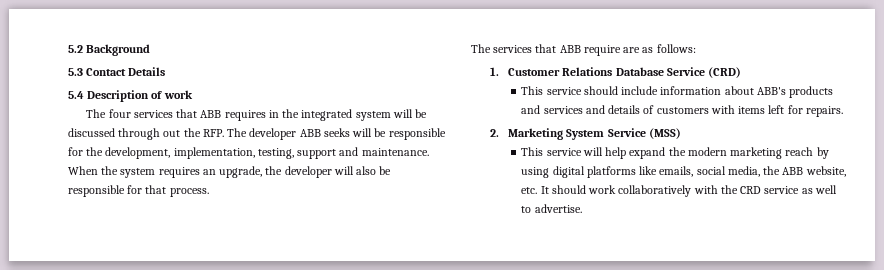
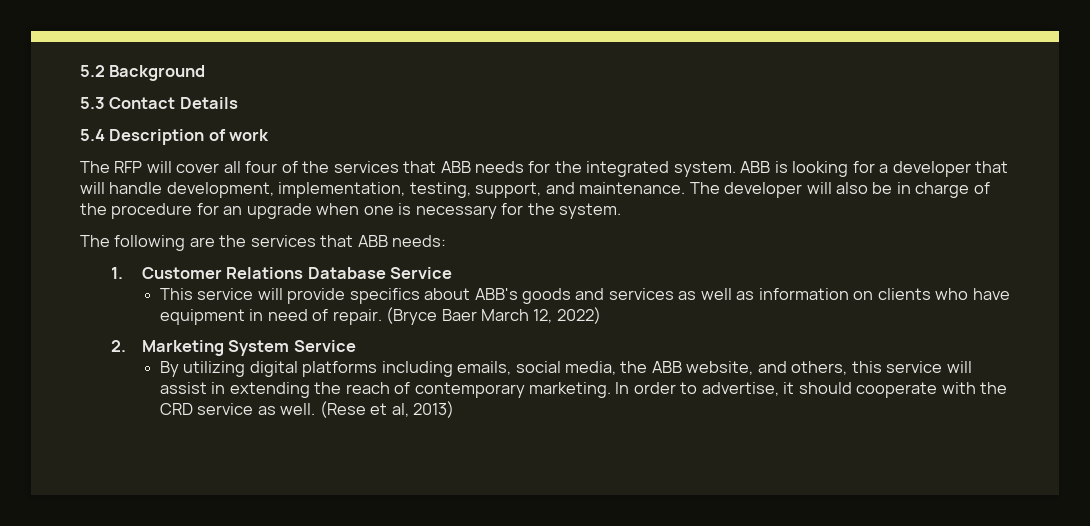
[108,109,428,121] [68,128,446,140] [68,147,104,156] four services that ABB requires in the integrated system will be discussed through out the RFP. The developer ABB seeks will be responsible for the -> [114,161,1009,177] [80,182,163,194] RFP will cover all four of the services that ABB needs for the integrated system. ABB is looking for a developer that will handle
[297,149,337,159] support -> [475,182,542,198] support,
[68,166,392,178] [68,185,209,197] [471,44,696,56] When the system requires an upgrade, the developer will also be responsible for that process. // The services that ABB require are as follows: -> [689,182,990,198] [80,203,622,219] [80,235,447,251] The developer will also be in charge of the procedure for an upgrade when one is necessary for the system. // The following are the services that ABB needs:
[708,67,742,78] [521,86,722,95] (CRD) // This service should include information -> [159,288,420,304] // This service will provide specifics
[789,86,834,98] products -> [521,288,571,304] goods
[585,105,843,117] [489,128,681,140] [521,147,829,159] [521,167,550,178] and details of customers with items left for repairs. // 2. Marketing System Service (MSS) // This service will help expand the modern marketing reach by using -> [678,288,1010,300] [159,307,601,325] [110,340,356,356] [159,361,246,377] as well as information on clients who have equipment in need of repair. (Bryce Baer March 12, 2022) // 2. Marketing System Service // By utilizing
[639,166,658,175] like -> [381,361,453,377] including
[521,185,692,197] etc. It should work collaboratively -> [757,361,972,375] [159,382,938,398] and others, this service will assist in extending the reach of contemporary marketing. In order to advertise, it should cooperate
[814,185,837,194] [521,204,582,213] well to advertise. -> [280,401,454,418] well. (Rese et al, 2013)

